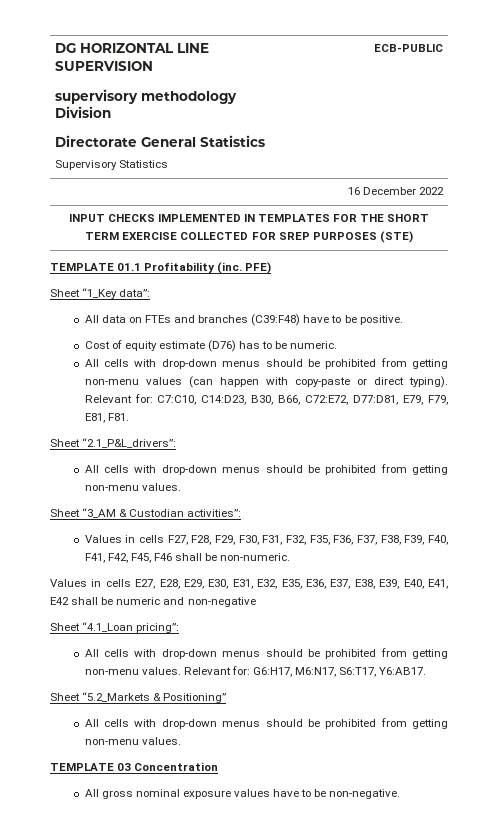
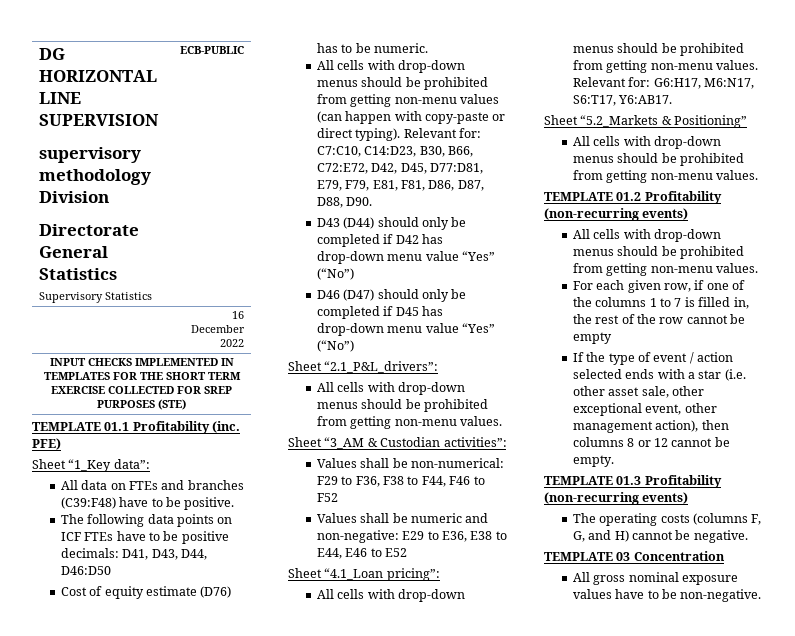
(403, 320) none -> [60,514,233,527] [60,531,229,544] [60,548,208,560] [60,566,111,575] // The following data points on ICF FTEs have to be positive decimals: D41, D43, D44, D46:D50
(349, 400) none -> [371,163,427,174] D42, D45,
[107,413,129,421] F81. -> [401,180,484,191] [316,197,373,208] [316,217,467,230] [316,234,444,247] [316,251,496,264] [316,268,354,280] [316,289,467,302] [316,306,444,319] [316,323,496,336] [316,340,354,352] F81, D86, D87, D88, D90. // D43 (D44) should only be completed if D42 has drop-down menu value “Yes” (“No”) // D46 (D47) should only be completed if D45 has drop-down menu value “Yes” (“No”)
[125,535,448,545] [84,553,291,563] [50,579,448,589] [50,597,256,607] in cells F27, F28, F29, F30, F31, F32, F35, F36, F37, F38, F39, F40, F41, F42, F45, F46 shall be non-numeric. // Values in cells E27, E28, E29, E30, E31, E32, E35, E36, E37, E38, E39, E40, E41, E42 shall be numeric and non-negative -> [360,458,505,468] [316,476,485,487] [316,493,338,502] [316,513,489,523] [316,530,507,543] [316,548,408,559] shall be non-numerical: F29 to F36, F38 to F44, F46 to F52 // Values shall be numeric and non-negative: E29 to E36, E38 to E44, E46 to E52
(181, 741) none -> [544,191,722,204] [544,208,689,221] [572,229,722,242] [572,246,745,259] [572,263,759,276] [572,280,746,293] [572,297,749,309] [572,314,746,324] [572,332,612,344] [572,352,734,365] [572,369,746,381] [572,386,705,398] [572,403,717,416] [572,420,729,433] [572,437,730,447] [572,455,614,467] [544,475,722,488] [544,492,689,505] [572,513,762,526] [572,530,748,543] // TEMPLATE 01.2 Profitability (non-recurring events) // All cells with drop-down menus should be prohibited from getting non-menu values. // For each given row, if one of the columns 1 to 7 is filled in, the rest of the row cannot be empty // If the type of event / action selected ends with a star (i.e. other asset sale, other exceptional event, other management action), then columns 8 or 12 cannot be empty. // TEMPLATE 01.3 Profitability (non-recurring events) // The operating costs (columns F, G, and H) cannot be negative.

